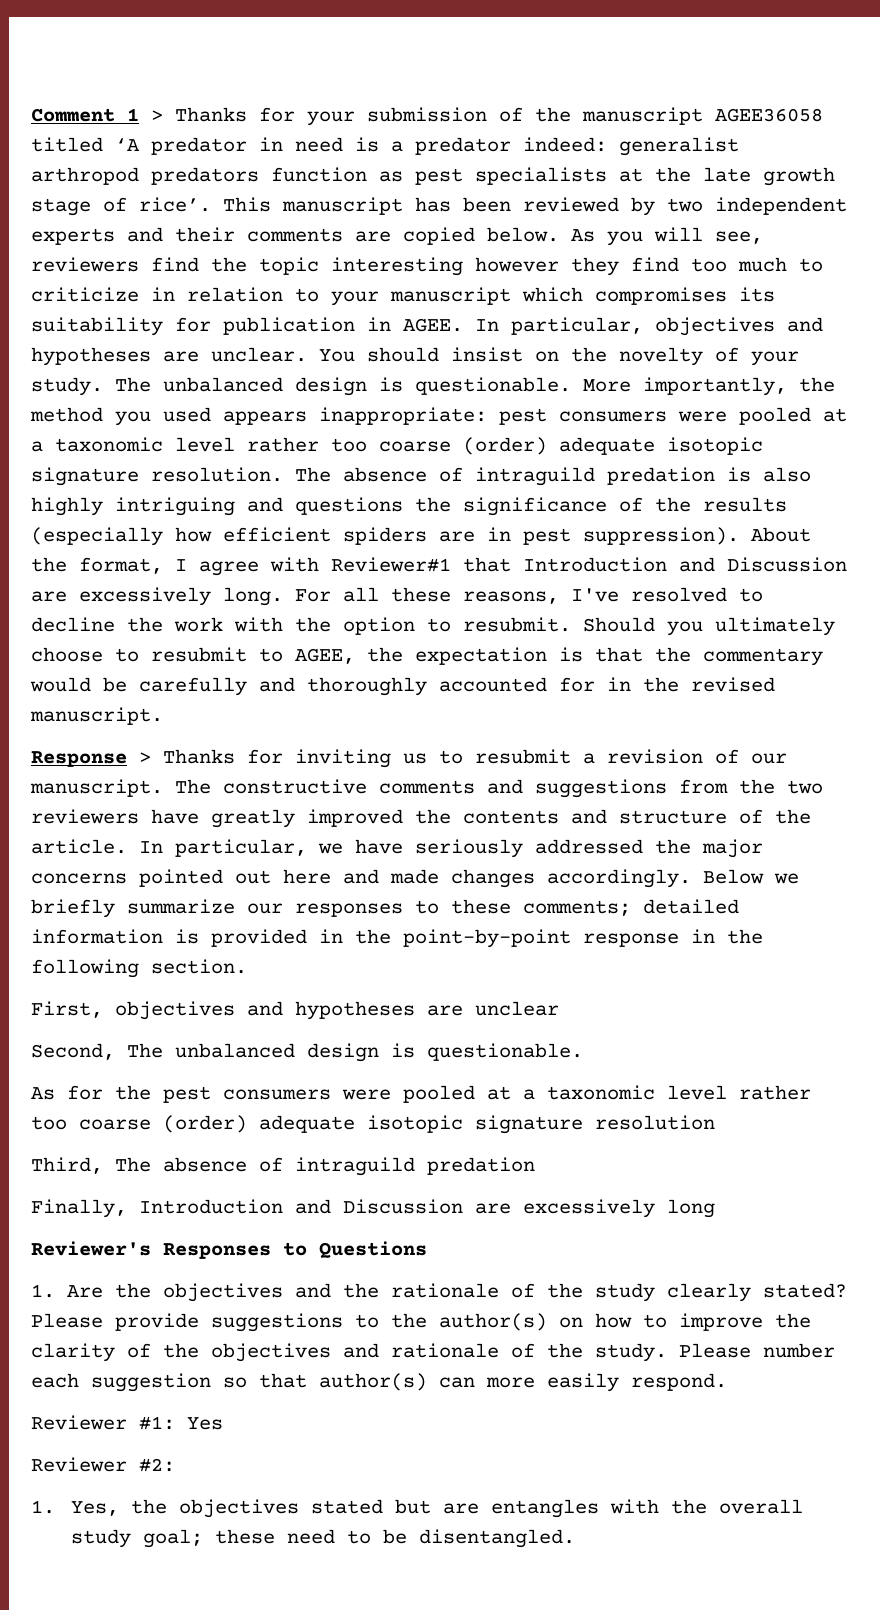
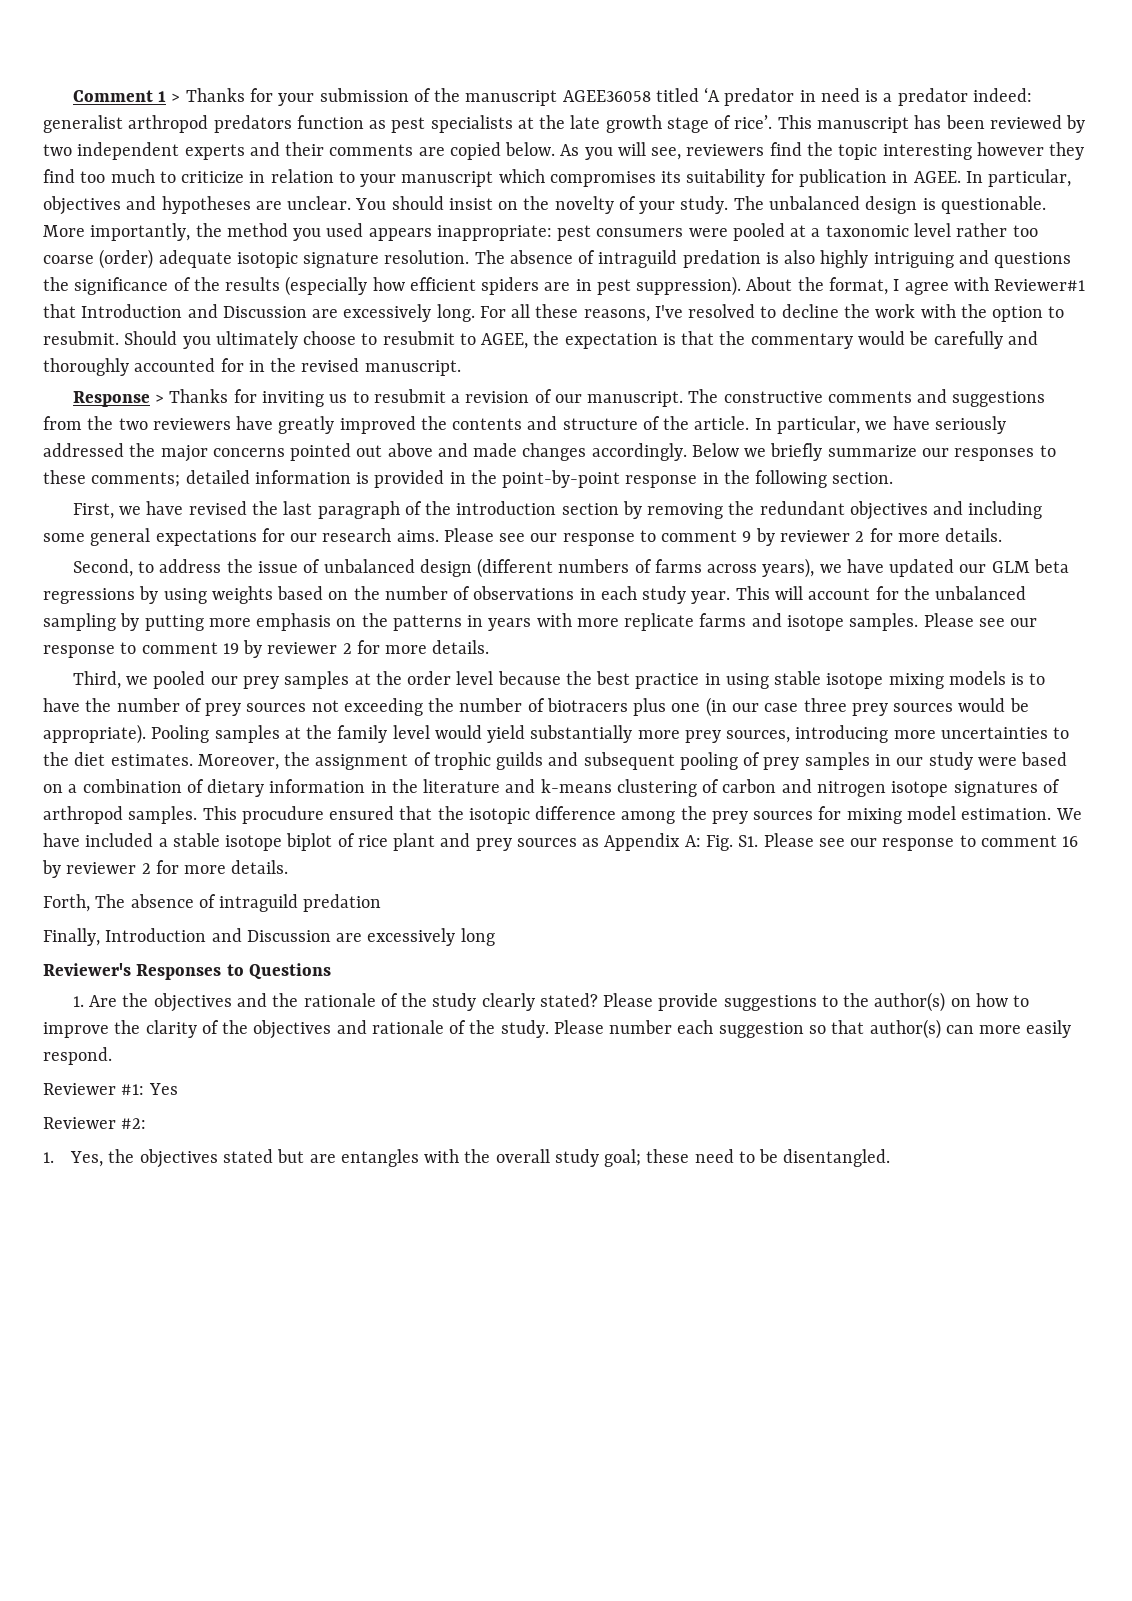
[283,869,331,884] here -> [387,443,433,457] above
[115,1001,559,1020] [31,1043,583,1062] [31,1085,811,1103] [31,1115,715,1134] [31,1157,103,1174] objectives and hypotheses are unclear // Second, The unbalanced design is questionable. // As for the pest consumers were pooled at a taxonomic level rather too coarse (order) adequate isotopic signature resolution // Third, -> [119,501,1043,520] [43,528,1003,546] [72,558,1069,578] [43,586,1027,604] [43,613,1038,631] [43,640,490,658] [72,671,1046,689] [43,697,1029,717] [43,724,1070,744] [43,752,1068,770] [43,779,1060,797] [43,806,1082,824] [43,833,1079,851] [42,860,289,878] [43,894,90,912] we have revised the last paragraph of the introduction section by removing the redundant objectives and including some general expectations for our research aims. Please see our response to comment 9 by reviewer 2 for more details. // Second, to address the issue of unbalanced design (different numbers of farms across years), we have updated our GLM beta regressions by using weights based on the number of observations in each study year. This will account for the unbalanced sampling by putting more emphasis on the patterns in years with more replicate farms and isotope samples. Please see our response to comment 19 by reviewer 2 for more details. // Third, we pooled our prey samples at the order level because the best practice in using stable isotope mixing models is to have the number of prey sources not exceeding the number of biotracers plus one (in our case three prey sources would be appropriate). Pooling samples at the family level would yield substantially more prey sources, introducing more uncertainties to the diet estimates. Moreover, the assignment of trophic guilds and subsequent pooling of prey samples in our study were based on a combination of dietary information in the literature and k-means clustering of carbon and nitrogen isotope signatures of arthropod samples. This procudure ensured that the isotopic difference among the prey sources for mixing model estimation. We have included a stable isotope biplot of rice plant and prey sources as Appendix A: Fig. S1. Please see our response to comment 16 by reviewer 2 for more details. // Forth,

